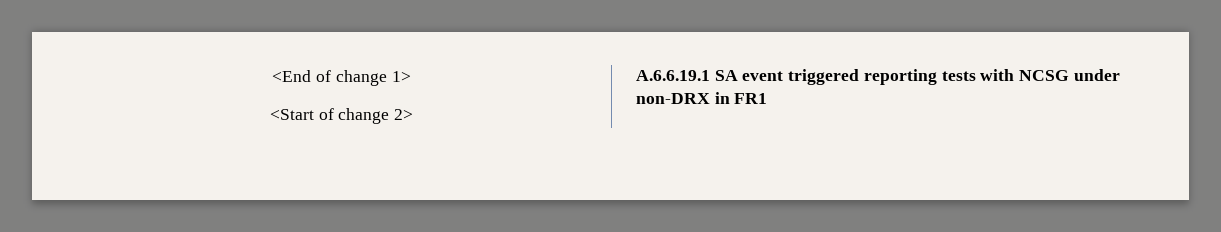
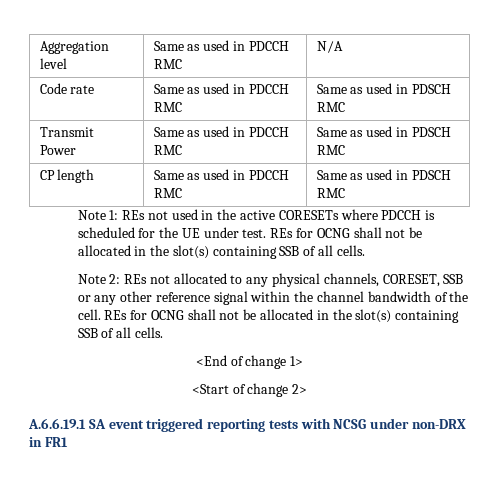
(272, 76) none -> [39,41,109,54] [39,58,67,69] [153,40,289,51] [153,59,182,69] [316,41,343,53] [39,83,95,94] [153,83,289,94] [153,102,182,112] [316,83,451,94] [316,102,345,112] [39,127,94,137] [39,145,76,155] [153,126,289,137] [153,145,182,155] [316,126,451,137] [316,145,345,155] [39,169,95,183] [153,169,289,180] [153,188,182,198] [316,169,451,180] [316,188,345,198] [77,209,436,220] [77,227,423,238] [77,245,365,259] [77,273,464,287] [77,291,469,305] [77,309,460,323] [77,327,163,338] Aggregation level | Same as used in PDCCH RMC | N/A // Code rate | Same as used in PDCCH RMC | Same as used in PDSCH RMC // Transmit Power | Same as used in PDCCH RMC | Same as used in PDSCH RMC // CP length | Same as used in PDCCH RMC | Same as used in PDSCH RMC // Note 1: REs not used in the active CORESETs where PDCCH is scheduled for the UE under test. REs for OCNG shall not be allocated in the slot(s) containing SSB of all cells. // Note 2: REs not allocated to any physical channels, CORESET, SSB or any other reference signal within the channel bandwidth of the cell. REs for OCNG shall not be allocated in the slot(s) containing SSB of all cells. //

